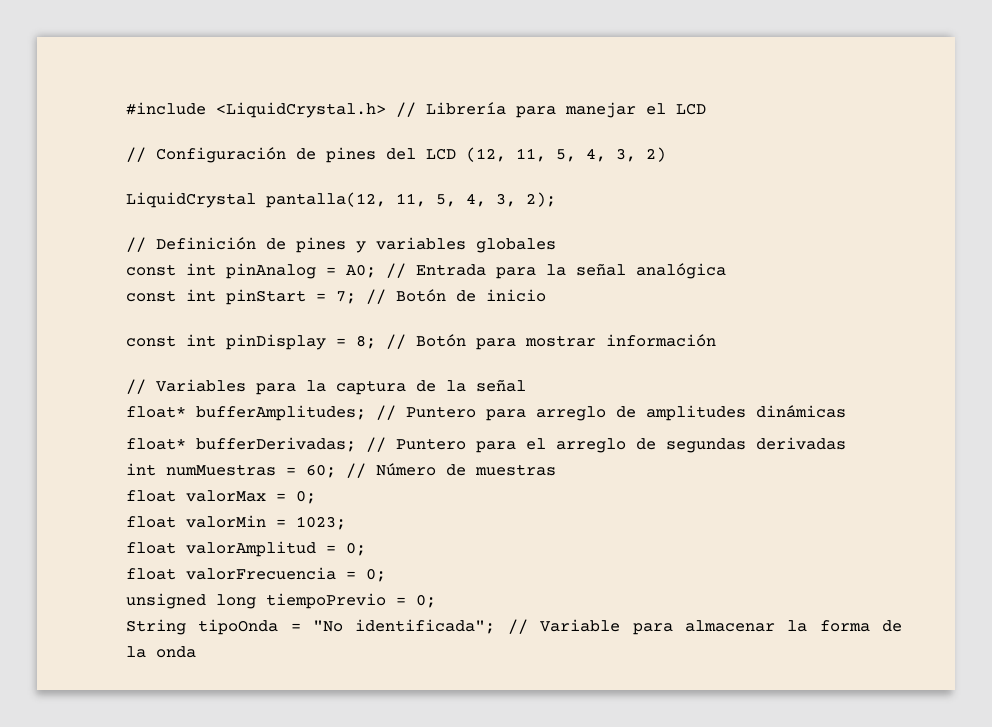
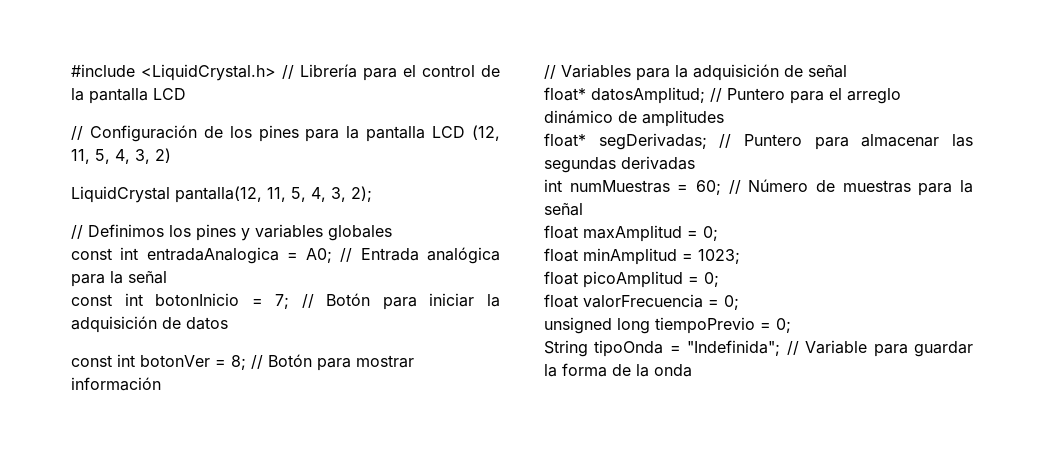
[565,102,666,118] manejar el -> [403,65,500,77] [71,88,148,104] el control de la pantalla
[326,147,416,163] pines del -> [229,125,426,142] los pines para la pantalla
[156,237,286,250] Definición de -> [88,224,191,237] Definimos los
[226,263,316,279] pinAnalog -> [146,247,279,264] entradaAnalogica
[496,263,726,279] [126,289,306,305] para la señal analógica // const int pinStart -> [426,247,500,264] [71,271,167,287] [71,293,240,306] analógica para la señal // const int botonInicio
[456,289,546,302] [126,334,326,350] de inicio // const int pinDisplay -> [382,293,500,310] [71,316,228,333] [71,354,210,367] para iniciar la adquisición de datos // const int botonVer
[336,380,466,395] captura de la -> [693,64,803,81] adquisición de
[196,405,846,421] [126,437,356,452] bufferAmplitudes; // Puntero para arreglo de amplitudes dinámicas // float* bufferDerivadas; -> [591,87,705,104] datosAmplitud;
[636,438,656,450] de -> [544,110,724,127] [544,133,973,150] dinámico de amplitudes // float* segDerivadas; // Puntero para almacenar las
[126,490,316,504] [126,515,266,528] // float valorMax = 0; // float valorMin -> [918,180,973,196] [544,203,583,216] [544,225,718,242] [544,248,677,265] para la señal // float maxAmplitud = 0; // float minAmplitud
[186,541,316,557] valorAmplitud -> [583,271,683,288] picoAmplitud
[313,619,496,634] "No identificada"; -> [687,340,781,356] "Indefinida";
[684,620,775,632] almacenar -> [914,341,973,357] guardar

